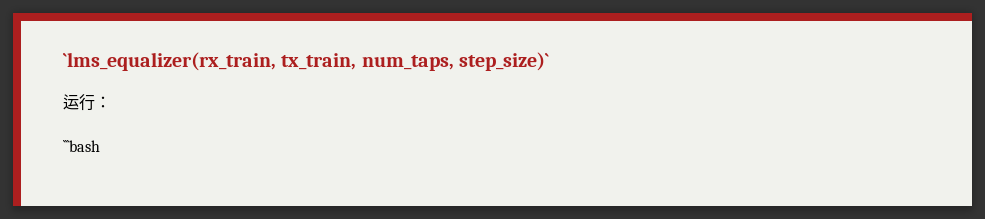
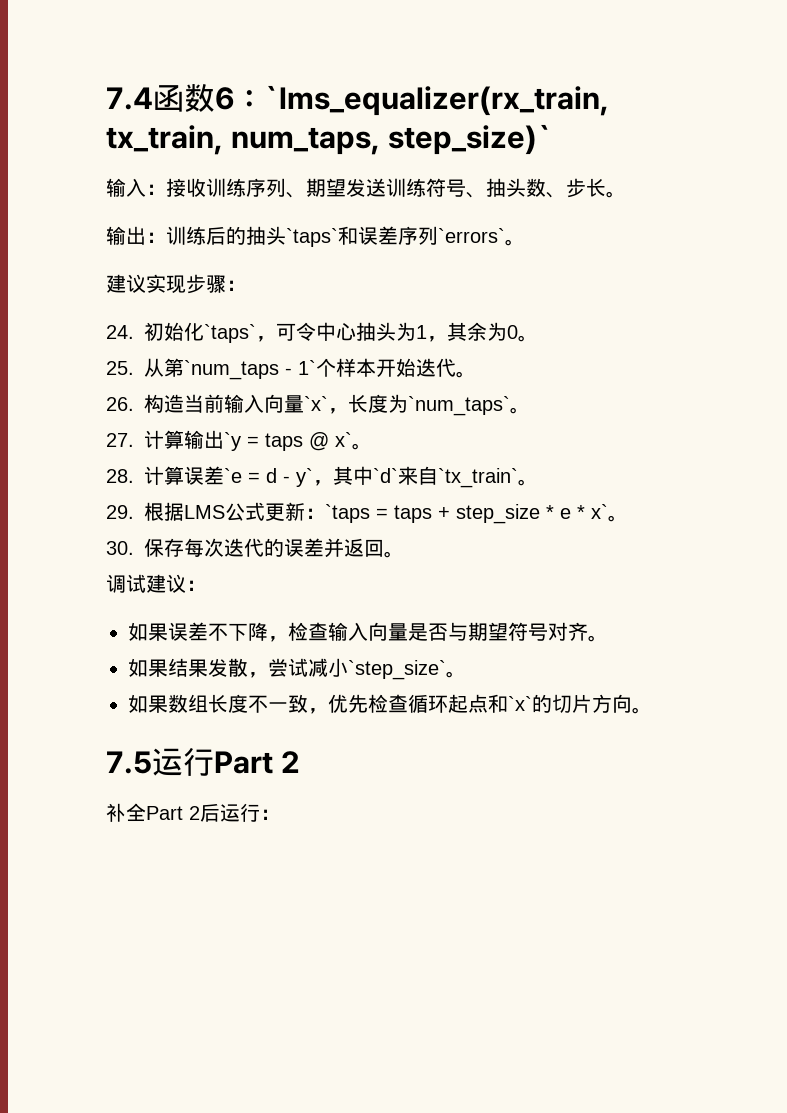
(63, 61) none -> [106,83,264,112] 7.4函数6：
(550, 61) none -> [106,178,626,198] [106,226,525,247] [106,274,246,294] [106,322,538,343] [106,358,476,380] [106,394,530,416] [106,430,372,451] [106,466,538,488] [106,502,628,524] [106,538,404,558] [106,574,206,593] [128,622,608,642] [128,658,466,680] [128,694,652,714] [106,747,301,776] [106,803,220,822] 输入：接收训练序列、期望发送训练符号、抽头数、步长。 // 输出：训练后的抽头`taps`和误差序列`errors`。 // 建议实现步骤： // 24.初始化`taps`，可令中心抽头为1，其余为0。 // 25.从第`num_taps - 1`个样本开始迭代。 // 26.构造当前输入向量`x`，长度为`num_taps`。 // 27.计算输出`y = taps @ x`。 // 28.计算误差`e = d - y`，其中`d`来自`tx_train`。 // 29.根据LMS公式更新：`taps = taps + step_size * e * x`。 // 30.保存每次迭代的误差并返回。 // 调试建议： // 如果误差不下降，检查输入向量是否与期望符号对齐。 // 如果结果发散，尝试减小`step_size`。 // 如果数组长度不一致，优先检查循环起点和`x`的切片方向。 // 7.5运行Part 2 // 补全Part 2后
[63,140,100,152] // ```bash -> (280, 814) none

